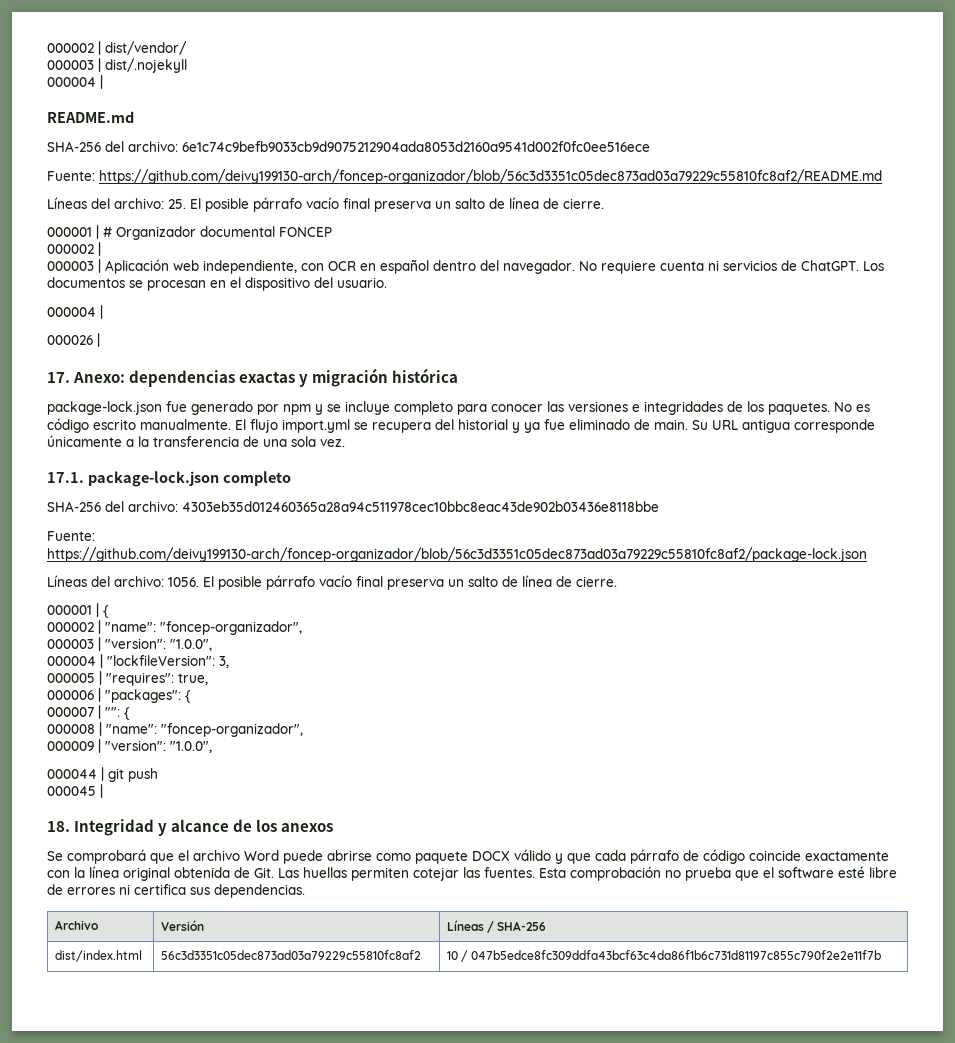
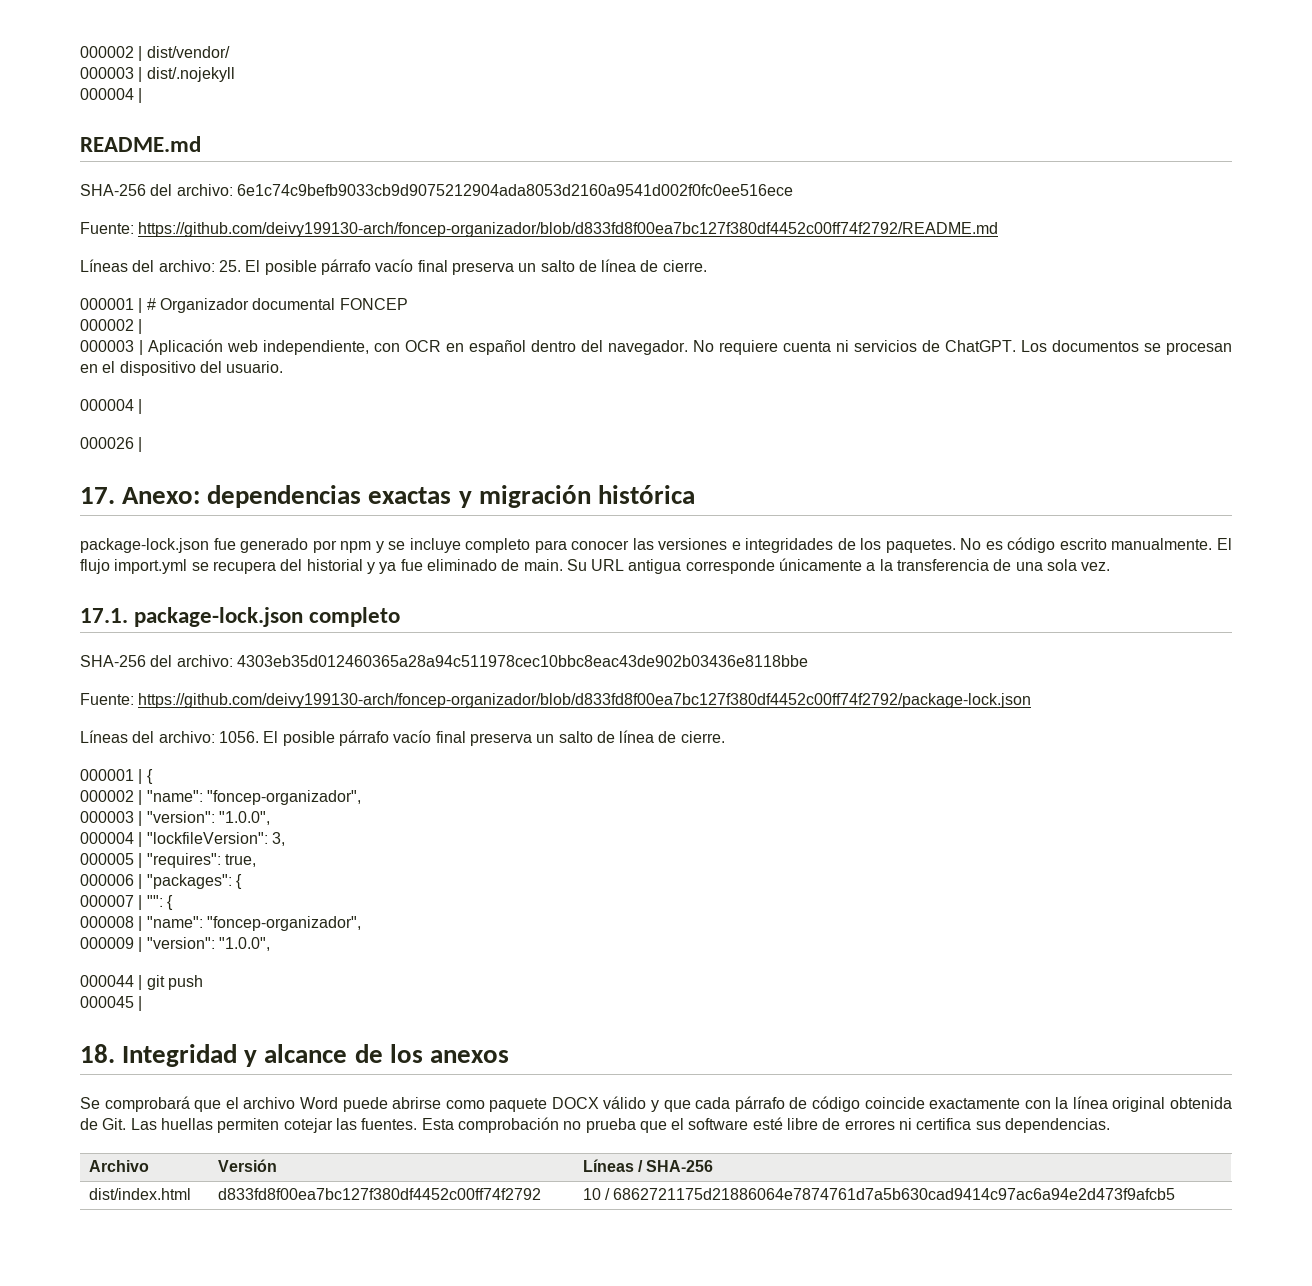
[99,169,882,184] https://github.com/deivy199130-arch/foncep-organizador/blob/56c3d3351c05dec873ad03a79229c55810fc8af2/README.md -> [138,222,999,237] https://github.com/deivy199130-arch/foncep-organizador/blob/d833fd8f00ea7bc127f380df4452c00ff74f2792/README.md
[47,547,867,562] https://github.com/deivy199130-arch/foncep-organizador/blob/56c3d3351c05dec873ad03a79229c55810fc8af2/package-lock.json -> [138,693,1032,708] https://github.com/deivy199130-arch/foncep-organizador/blob/d833fd8f00ea7bc127f380df4452c00ff74f2792/package-lock.json
[160,950,421,960] 56c3d3351c05dec873ad03a79229c55810fc8af2 -> [217,1188,541,1200] d833fd8f00ea7bc127f380df4452c00ff74f2792
[471,950,882,960] 047b5edce8fc309ddfa43bcf63c4da86f1b6c731d81197c855c790f2e2e11f7b -> [613,1188,1176,1200] 6862721175d21886064e7874761d7a5b630cad9414c97ac6a94e2d473f9afcb5

